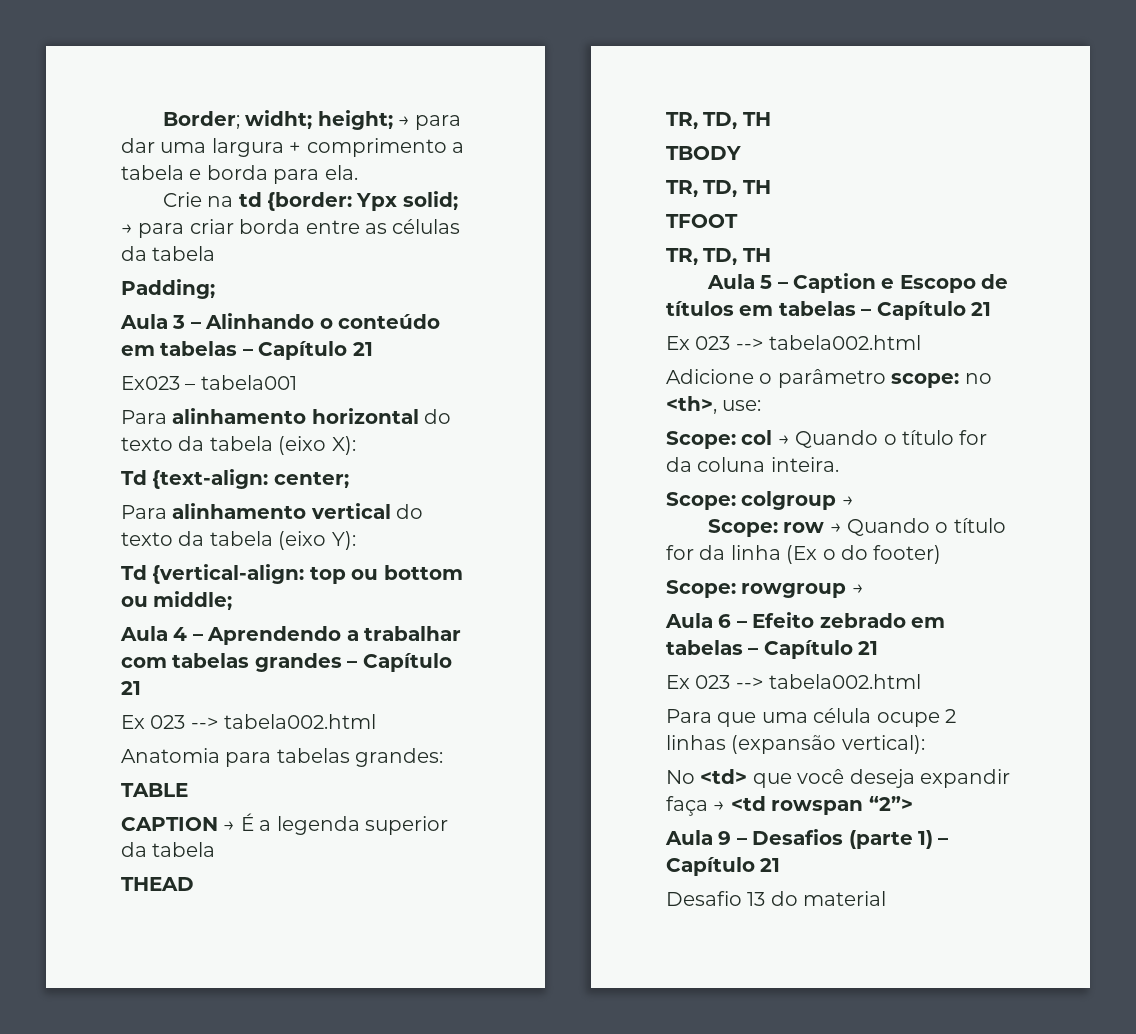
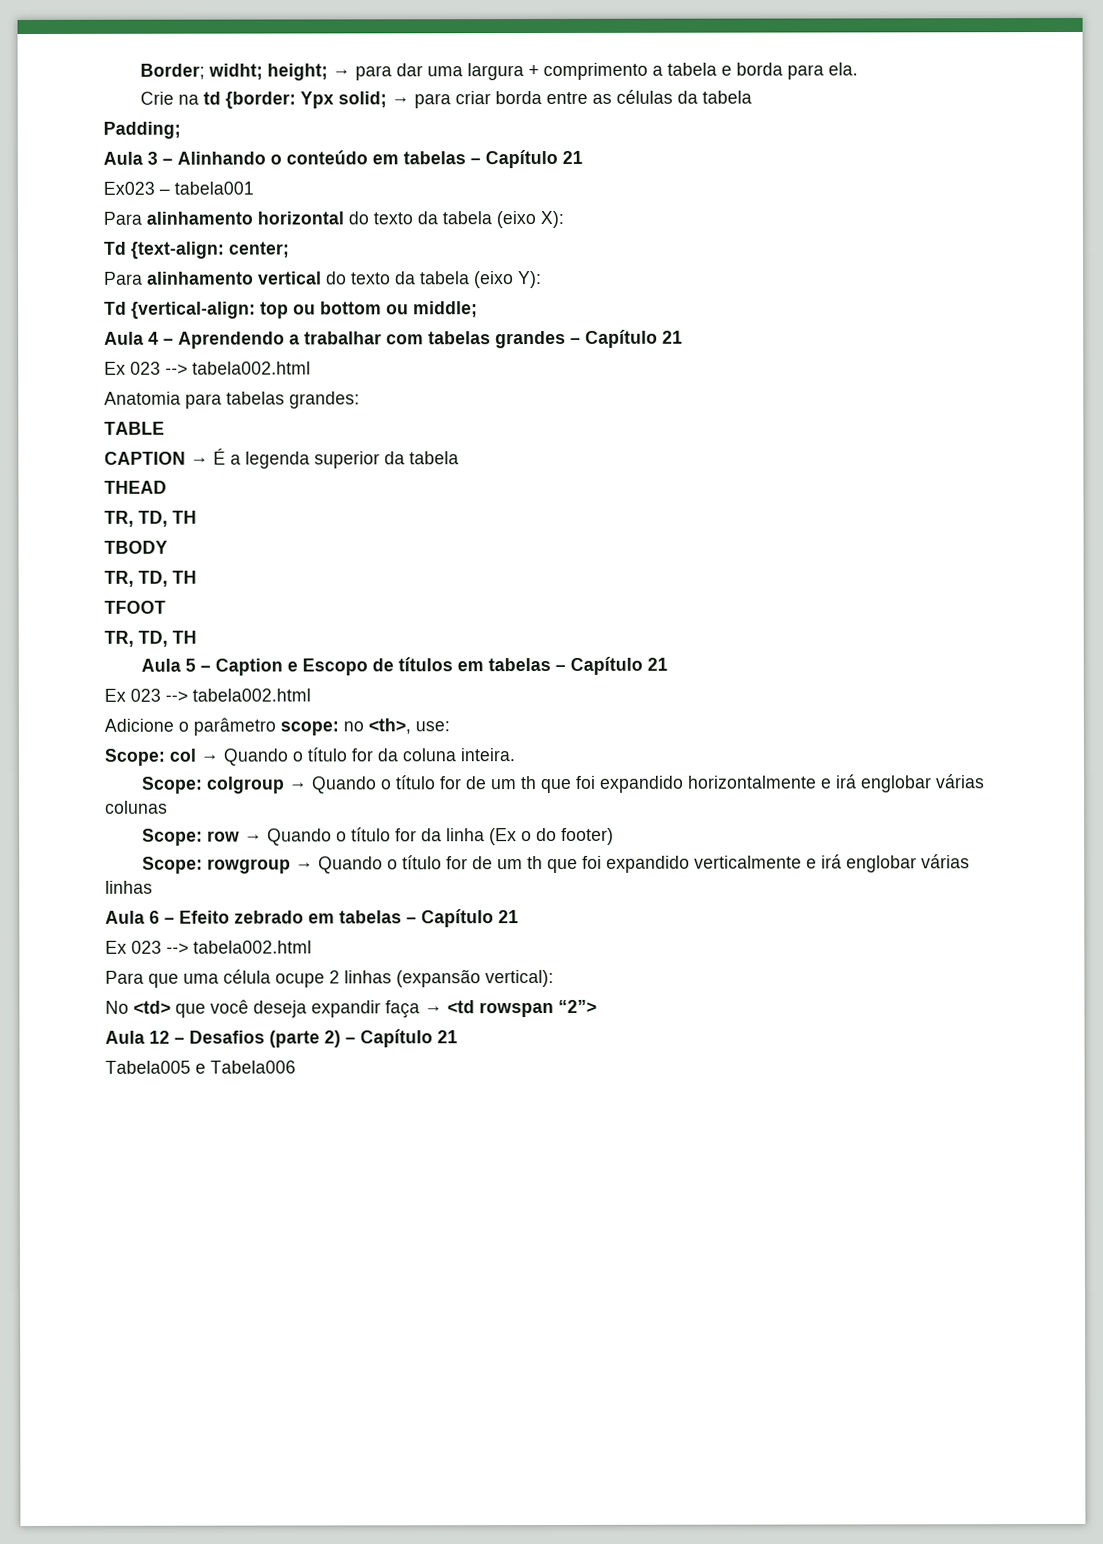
(854, 501) none -> [311,774,985,794] [105,800,168,814] Quando o título for de um th que foi expandido horizontalmente e irá englobar várias colunas
(864, 589) none -> [317,854,970,874] [105,880,153,894] Quando o título for de um th que foi expandido verticalmente e irá englobar várias linhas
[718,831,732,845] 9 -> [149,1030,170,1044] 12
[918,830,949,849] [666,857,781,876] [666,891,887,906] 1) – Capítulo 21 // Desafio 13 do material -> [324,1029,458,1048] [105,1060,296,1074] 2) – Capítulo 21 // Tabela005 e Tabela006

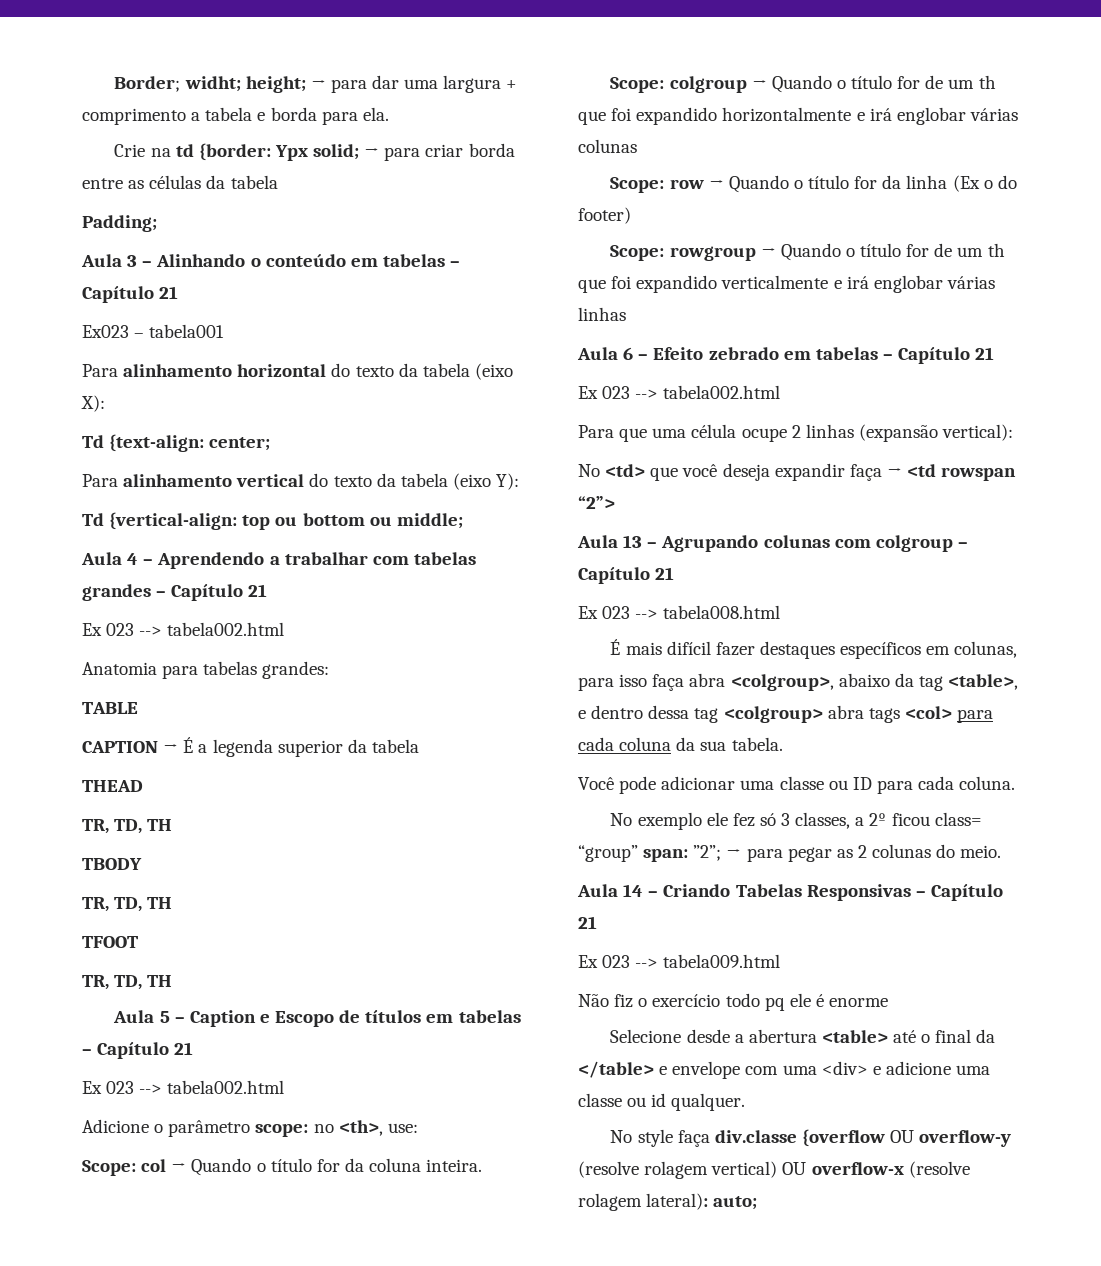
[149,1029,458,1048] [105,1060,296,1074] 12 – Desafios (parte 2) – Capítulo 21 // Tabela005 e Tabela006 -> [623,535,968,552] [578,567,675,584] [578,605,781,619] [610,639,1018,659] [578,673,1019,691] [578,705,994,723] [578,737,783,751] [578,776,1016,794] [610,812,982,830] [578,844,1002,862] [577,884,1003,901] [578,916,597,929] [578,954,781,968] [578,993,889,1011] [610,1029,996,1043] [578,1061,991,1079] [578,1093,746,1111] [610,1129,1012,1147] [578,1161,970,1179] [578,1193,758,1211] 13 – Agrupando colunas com colgroup – Capítulo 21 // Ex 023 --> tabela008.html // É mais difícil fazer destaques específicos em colunas, para isso faça abra <colgroup>, abaixo da tag <table>, e dentro dessa tag <colgroup> abra tags <col> para cada coluna da sua tabela. // Você pode adicionar uma classe ou ID para cada coluna. // No exemplo ele fez só 3 classes, a 2º ficou class= “group” span: ”2”; → para pegar as 2 colunas do meio. // Aula 14 – Criando Tabelas Responsivas – Capítulo 21 // Ex 023 --> tabela009.html // Não fiz o exercício todo pq ele é enorme // Selecione desde a abertura <table> até o final da </table> e envelope com uma <div> e adicione uma classe ou id qualquer. // No style faça div.classe {overflow OU overflow-y (resolve rolagem vertical) OU overflow-x (resolve rolagem lateral): auto;

